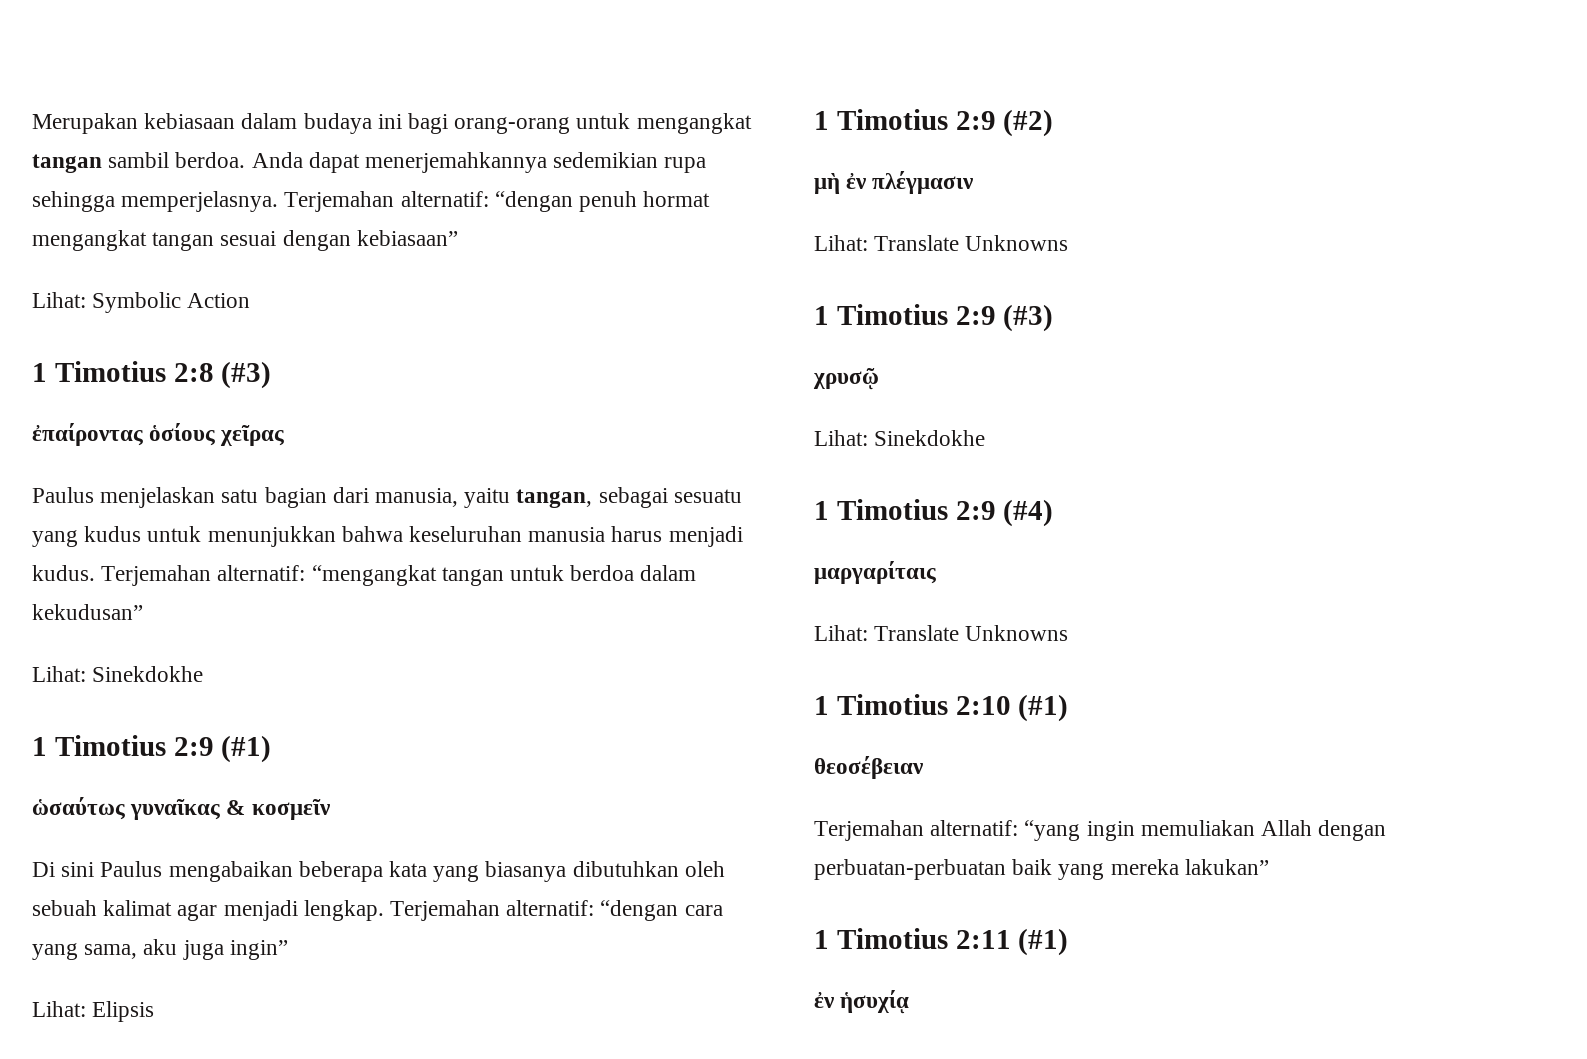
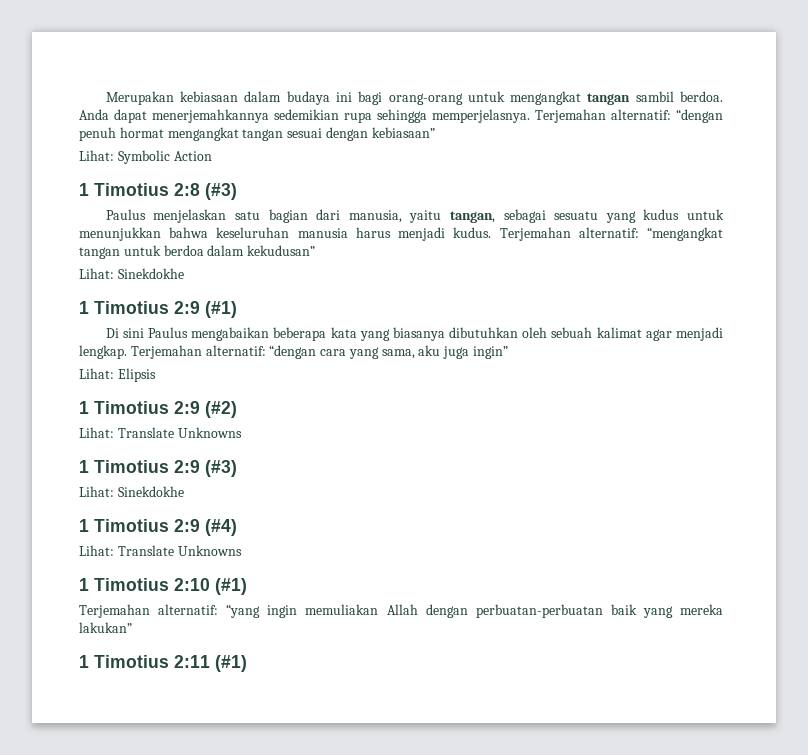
[32,423,285,446] // ἐπαίροντας ὁσίους χεῖρας -> (237, 191) none
[32,797,330,820] // ὡσαύτως γυναῖκας & κοσμεῖν -> (237, 309) none
[814,171,974,194] // μὴ ἐν πλέγμασιν -> (237, 409) none
[813,368,879,390] // χρυσῷ -> (237, 468) none
[814,561,936,584] // μαργαρίταις -> (237, 527) none
[814,756,923,779] // θεοσέβειαν -> (247, 586) none
[814,990,910,1014] // ἐν ἡσυχίᾳ -> (247, 663) none

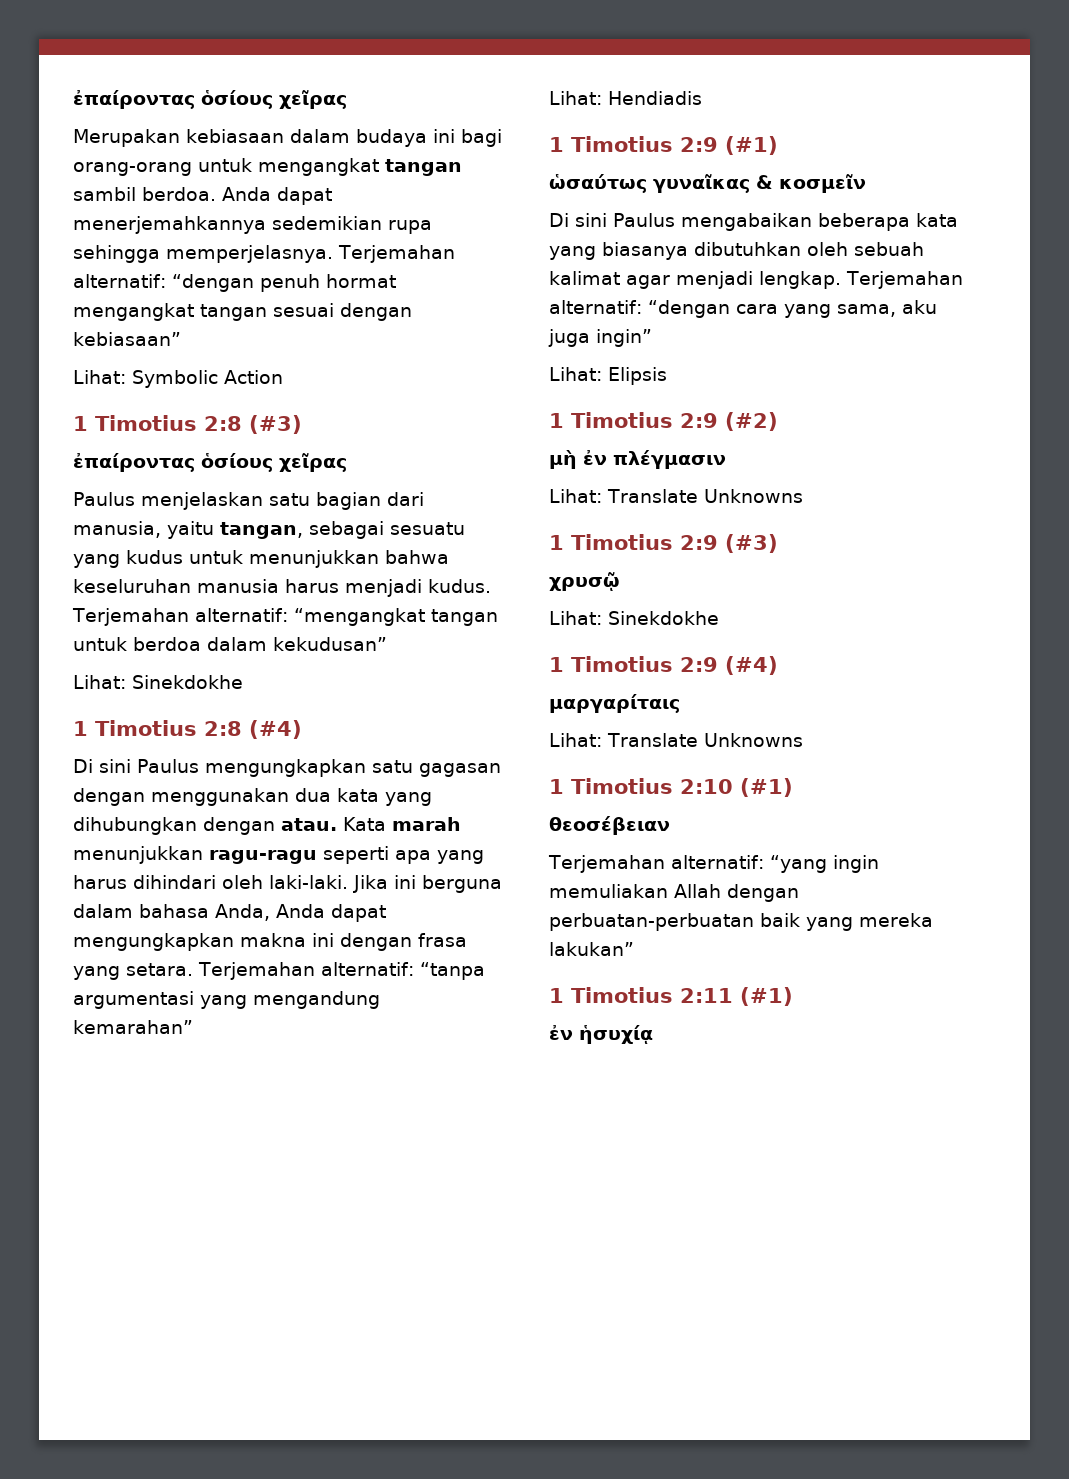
(105, 98) none -> [73,90,347,109] ἐπαίροντας ὁσίους χεῖρας //
(237, 191) none -> [73,453,347,472] // ἐπαίροντας ὁσίους χεῖρας
(184, 273) none -> [73,720,302,739] [73,759,501,777] [73,788,432,806] [73,817,461,835] [73,846,484,864] [73,875,502,893] [73,904,386,922] [73,933,467,951] [73,962,485,980] [73,991,380,1009] [73,1020,193,1034] [549,91,702,105] // 1 Timotius 2:8 (#4) // Di sini Paulus mengungkapkan satu gagasan dengan menggunakan dua kata yang dihubungkan dengan atau. Kata marah menunjukkan ragu-ragu seperti apa yang harus dihindari oleh laki-laki. Jika ini berguna dalam bahasa Anda, Anda dapat mengungkapkan makna ini dengan frasa yang setara. Terjemahan alternatif: “tanpa argumentasi yang mengandung kemarahan” // Lihat: Hendiadis
(237, 309) none -> [549,174,866,193] // ὡσαύτως γυναῖκας & κοσμεῖν
(237, 409) none -> [549,450,726,469] // μὴ ἐν πλέγμασιν
(237, 468) none -> [549,572,620,591] // χρυσῷ
(237, 527) none -> [549,694,680,713] // μαργαρίταις
(247, 586) none -> [549,816,670,835] // θεοσέβειαν
(247, 663) none -> [549,1025,653,1044] // ἐν ἡσυχίᾳ

